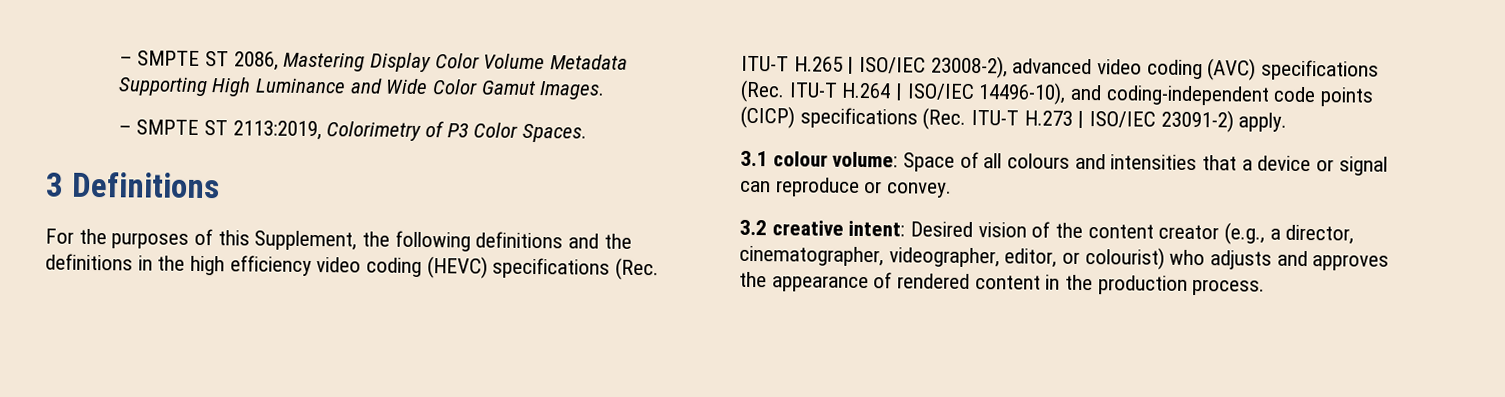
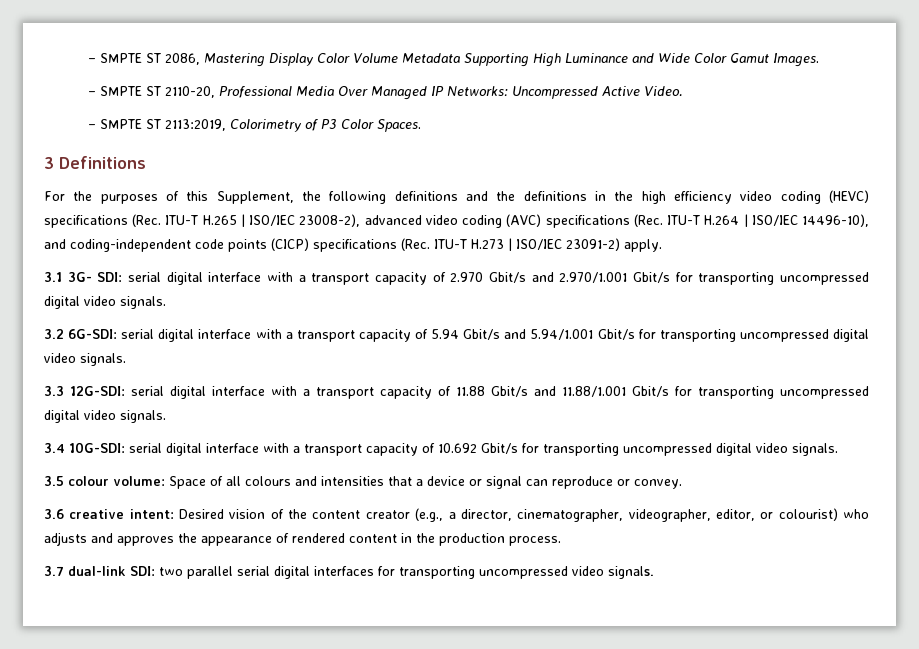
(606, 90) none -> [87,86,683,100] // – SMPTE ST 2110-20, Professional Media Over Managed IP Networks: Uncompressed Active Video.
(768, 158) none -> [67,272,869,285] [44,296,166,309] [44,329,869,342] [44,353,126,366] [44,386,869,399] [44,410,166,423] [44,442,838,456] [44,476,64,486] 3G- SDI: serial digital interface with a transport capacity of 2.970 Gbit/s and 2.970/1.001 Gbit/s for transporting uncompressed digital video signals. // 3.2 6G-SDI: serial digital interface with a transport capacity of 5.94 Gbit/s and 5.94/1.001 Gbit/s for transporting uncompressed digital video signals. // 3.3 12G-SDI: serial digital interface with a transport capacity of 11.88 Gbit/s and 11.88/1.001 Gbit/s for transporting uncompressed digital video signals. // 3.4 10G-SDI: serial digital interface with a transport capacity of 10.692 Gbit/s for transporting uncompressed digital video signals. // 3.5
[739,219,767,236] 3.2 -> [44,509,64,519] 3.6
(1266, 287) none -> [44,566,654,579] // 3.7 dual-link SDI: two parallel serial digital interfaces for transporting uncompressed video signals.

